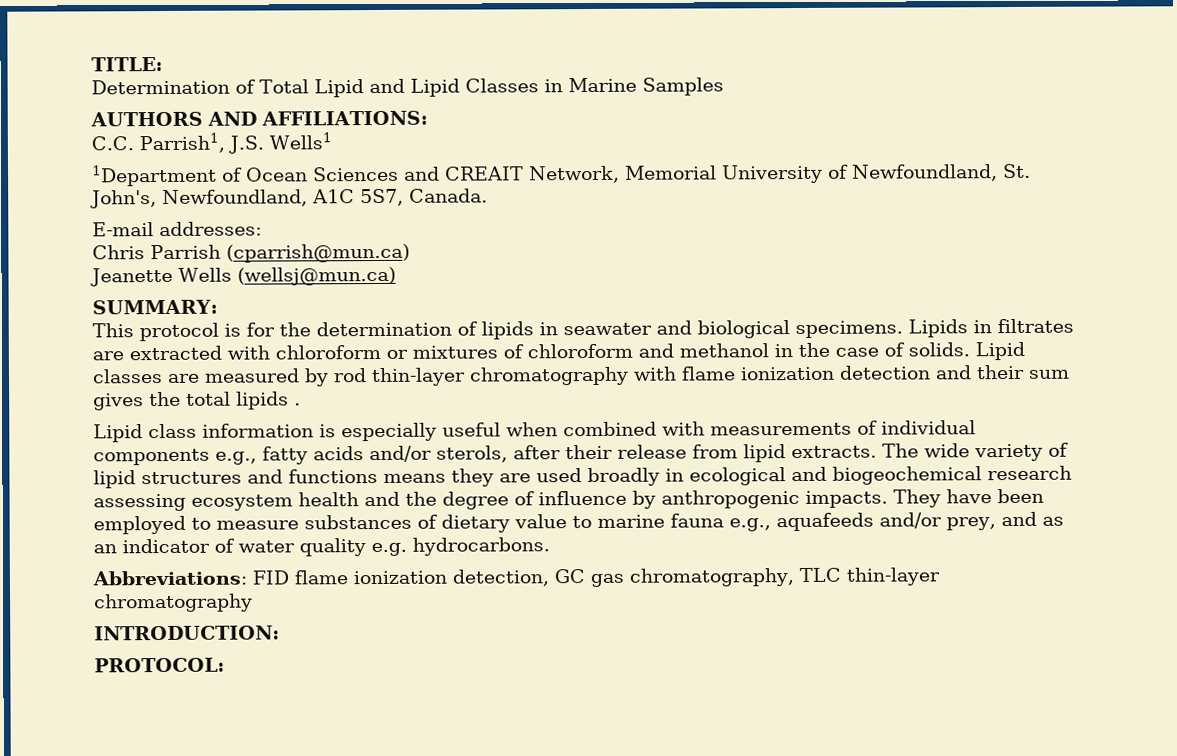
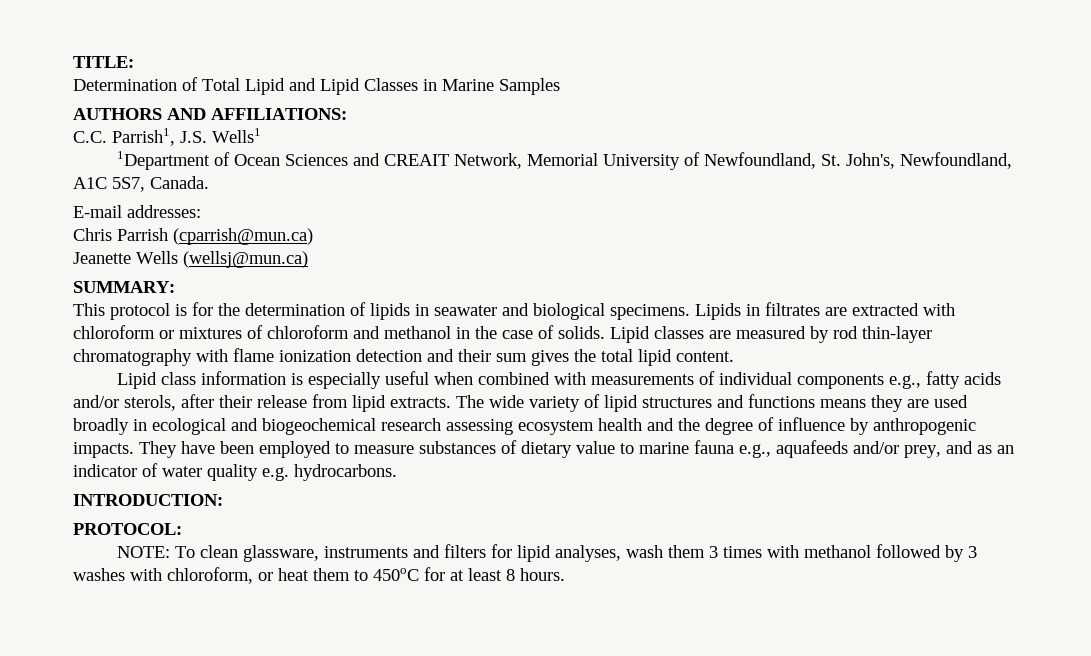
[236,391,301,410] lipids . -> [638,349,734,366] lipid content.
[92,567,940,587] [94,593,253,613] [94,625,280,641] [94,657,225,673] Abbreviations: FID flame ionization detection, GC gas chromatography, TLC thin-layer chromatography // INTRODUCTION: // PROTOCOL: -> [73,494,223,506] [73,523,182,535] [116,544,977,562] [73,567,565,584] INTRODUCTION: // PROTOCOL: // NOTE: To clean glassware, instruments and filters for lipid analyses, wash them 3 times with methanol followed by 3 washes with chloroform, or heat them to 450oC for at least 8 hours.

